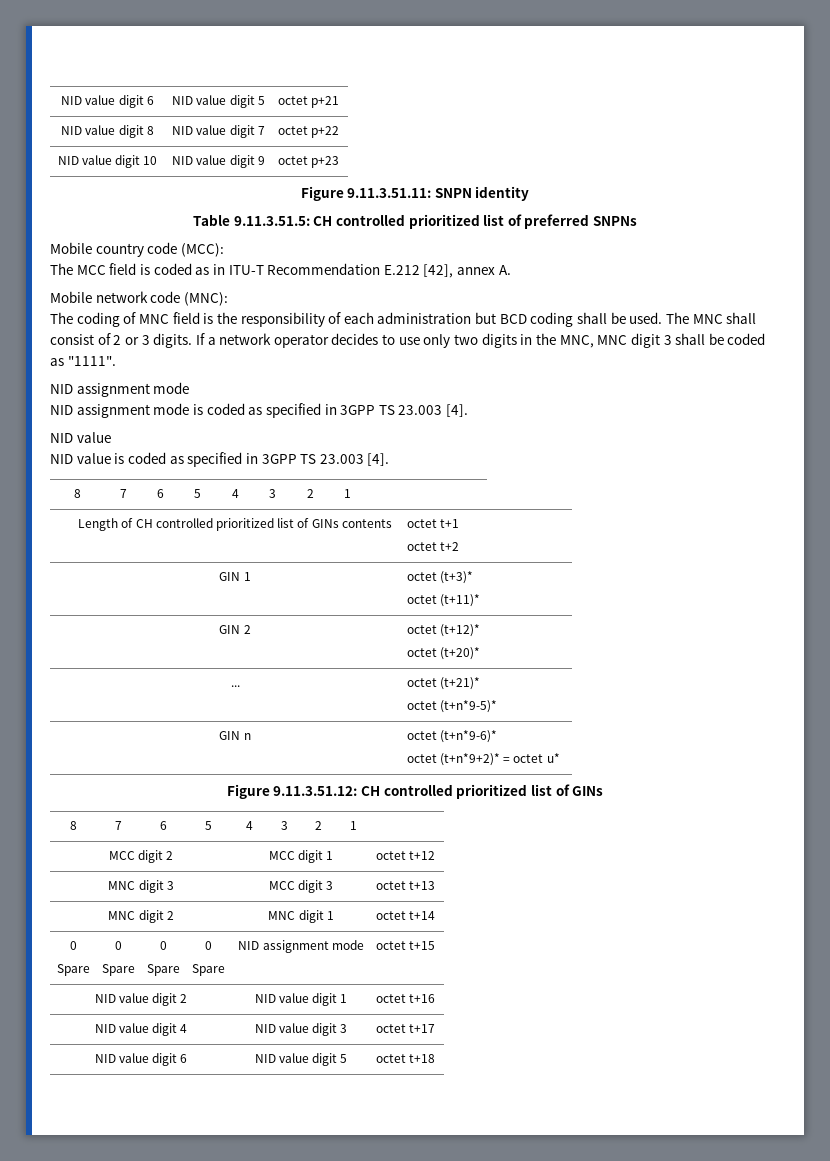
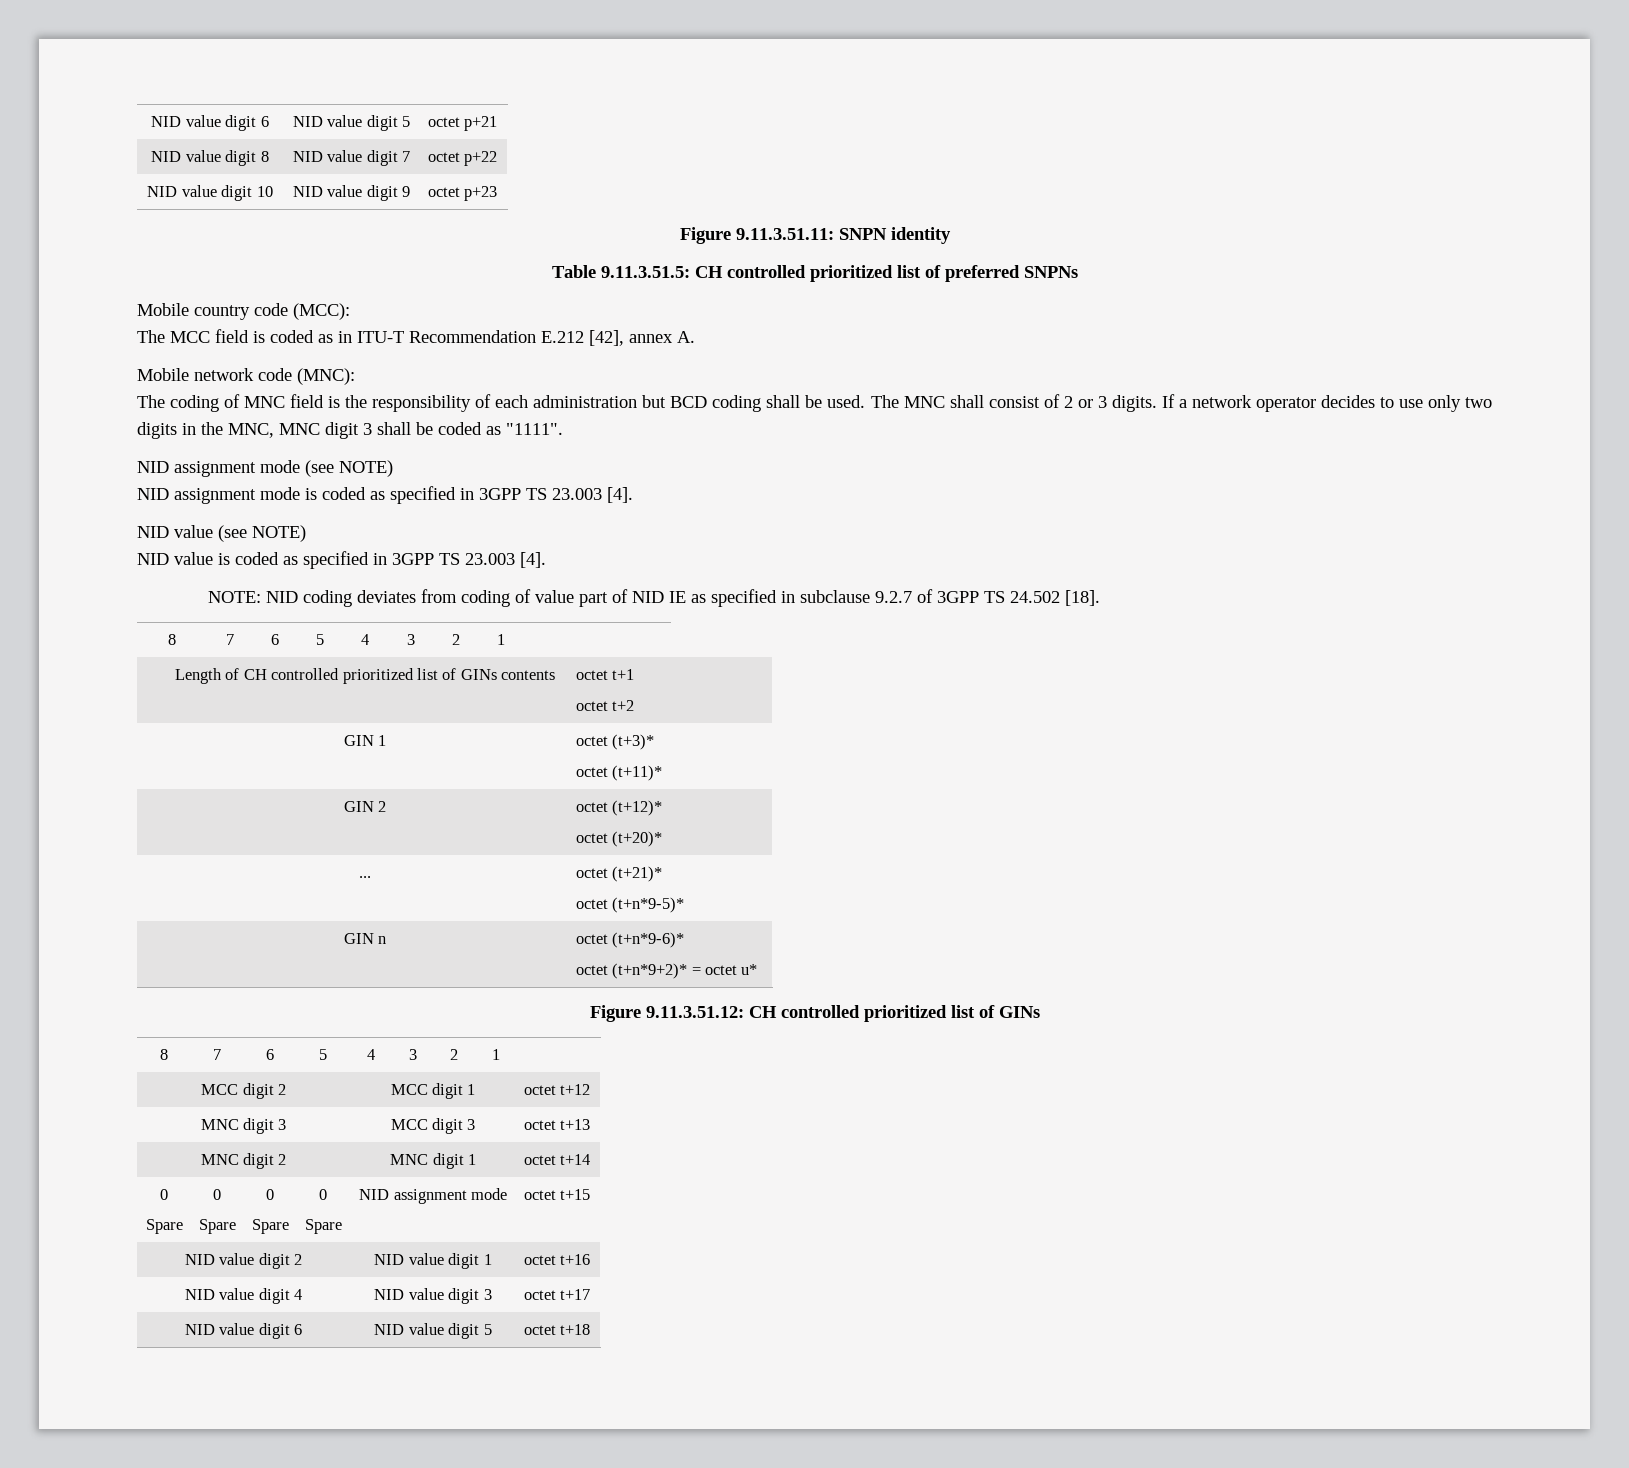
(190, 388) none -> [305,460,393,477] (see NOTE)
(111, 437) none -> [218,525,306,542] (see NOTE)
(390, 459) none -> [207,589,1100,607] // NOTE: NID coding deviates from coding of value part of NID IE as specified in subclause 9.2.7 of 3GPP TS 24.502 [18].

